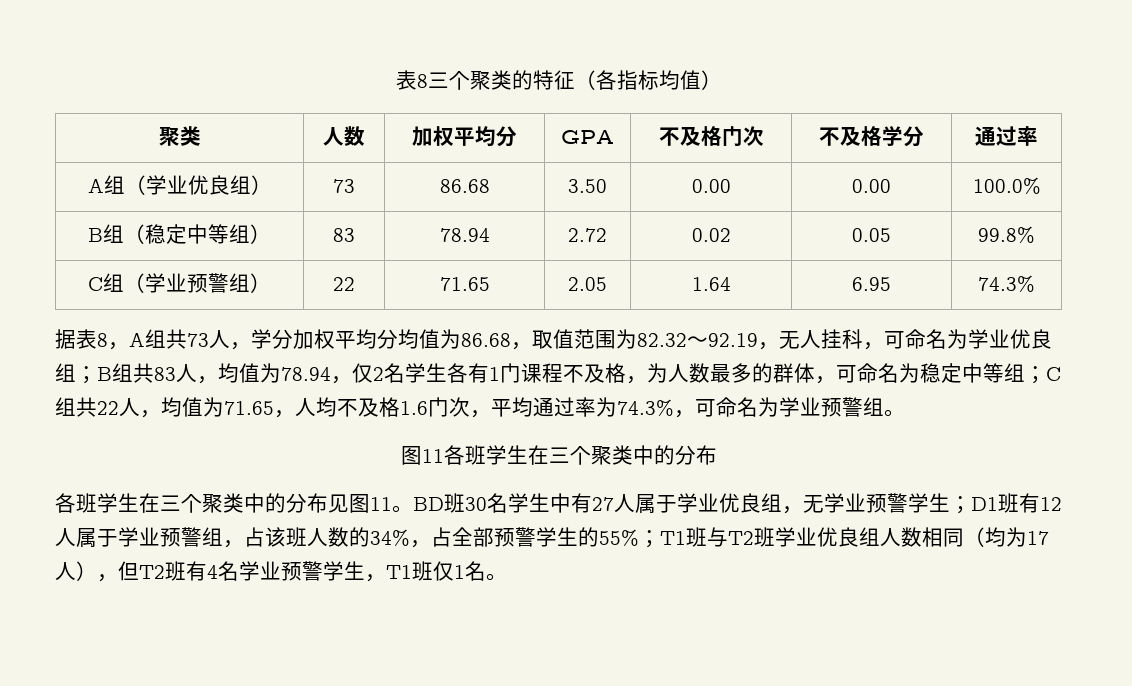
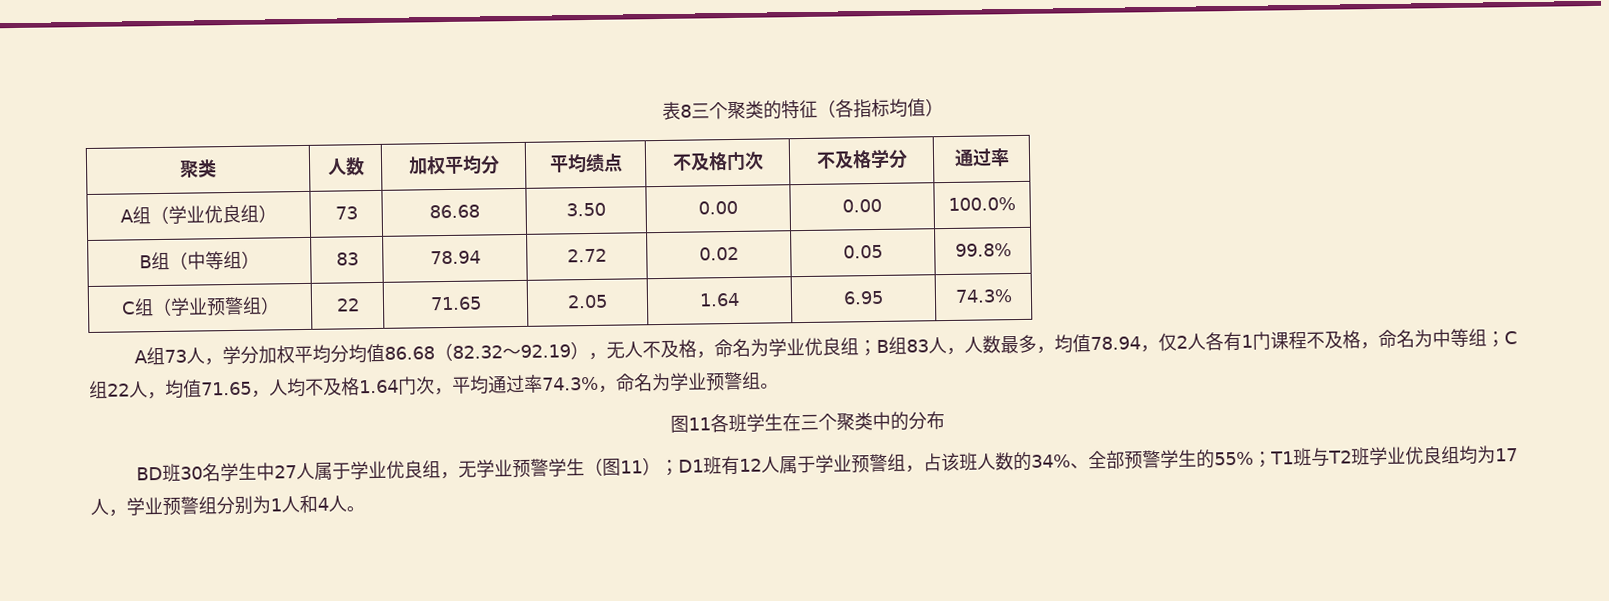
[561,130,614,144] GPA -> [548,152,623,174] 平均绩点
[145,224,187,244] 稳定 -> (188, 260) none
[55,329,187,350] 据表8，A组共 -> [133,346,165,366] A组
[440,329,905,350] 为86.68，取值范围为82.32～92.19，无人挂科，可 -> [383,339,715,362] 86.68（82.32～92.19），无人不及格，
[133,363,154,383] 共 -> (907, 345) none
[218,363,281,383] 均值为 -> [963,334,1091,354] 人数最多，均值
[384,363,447,383] 名学生 -> [1186,333,1206,350] 人
[647,363,962,384] 为人数最多的群体，可命名为稳定 -> [1377,329,1433,349] 命名为
[76,397,97,417] 共 -> (108, 389) none
[203,397,224,417] 为 -> (202, 388) none
[400,401,428,415] 1.6 -> [359,379,399,394] 1.64
[596,397,716,418] 为74.3%，可 -> [542,376,617,393] 74.3%，
[55,493,413,513] 各班学生在三个聚类中的分布见图11。 -> (945, 420) none
[571,493,592,513] 有 -> (275, 471) none
(950, 502) none -> [583,457,661,477] （图11）
[410,527,452,548] ，占 -> [1069,463,1089,470] 、
[880,527,1049,547] [55,561,486,582] 人数相同（均为17人），但T2班有4名学业预警学生，T1班仅1名 -> [1458,445,1518,465] [90,494,347,517] 均为17人，学业预警组分别为1人和4人

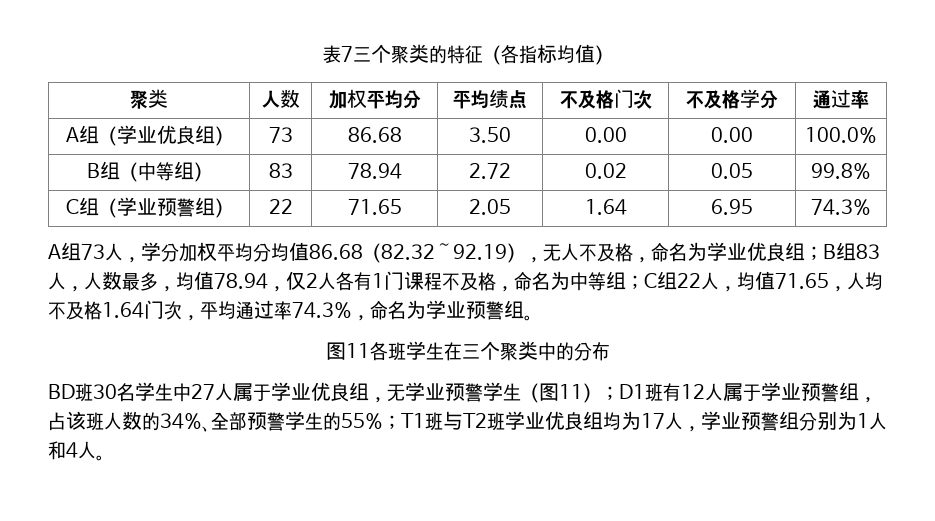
[680,104,692,118] 8 -> [340,46,353,62] 7

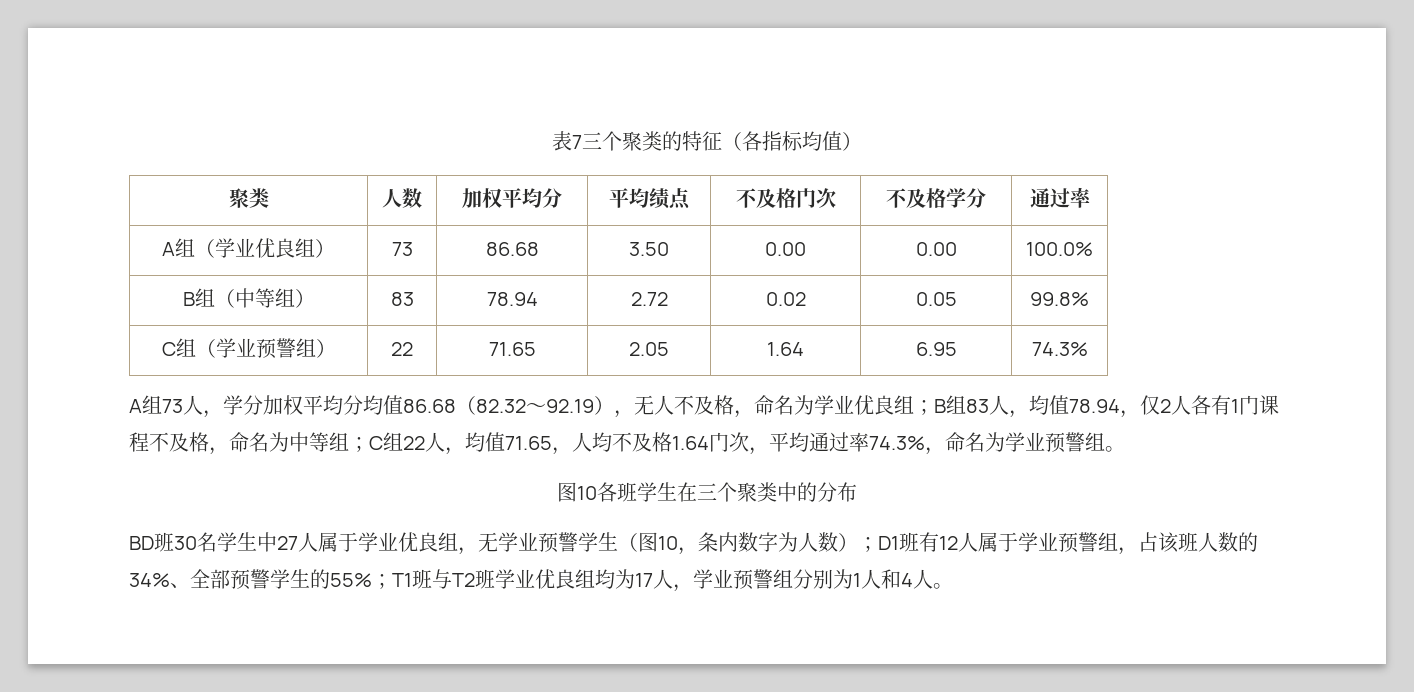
[84,271,176,292] 人数最多， -> (1029, 414) none
[345,343,370,358] 11 -> [577,486,597,500] 10
[559,384,583,399] 11 -> [658,532,838,555] 10，条内数字为人数

